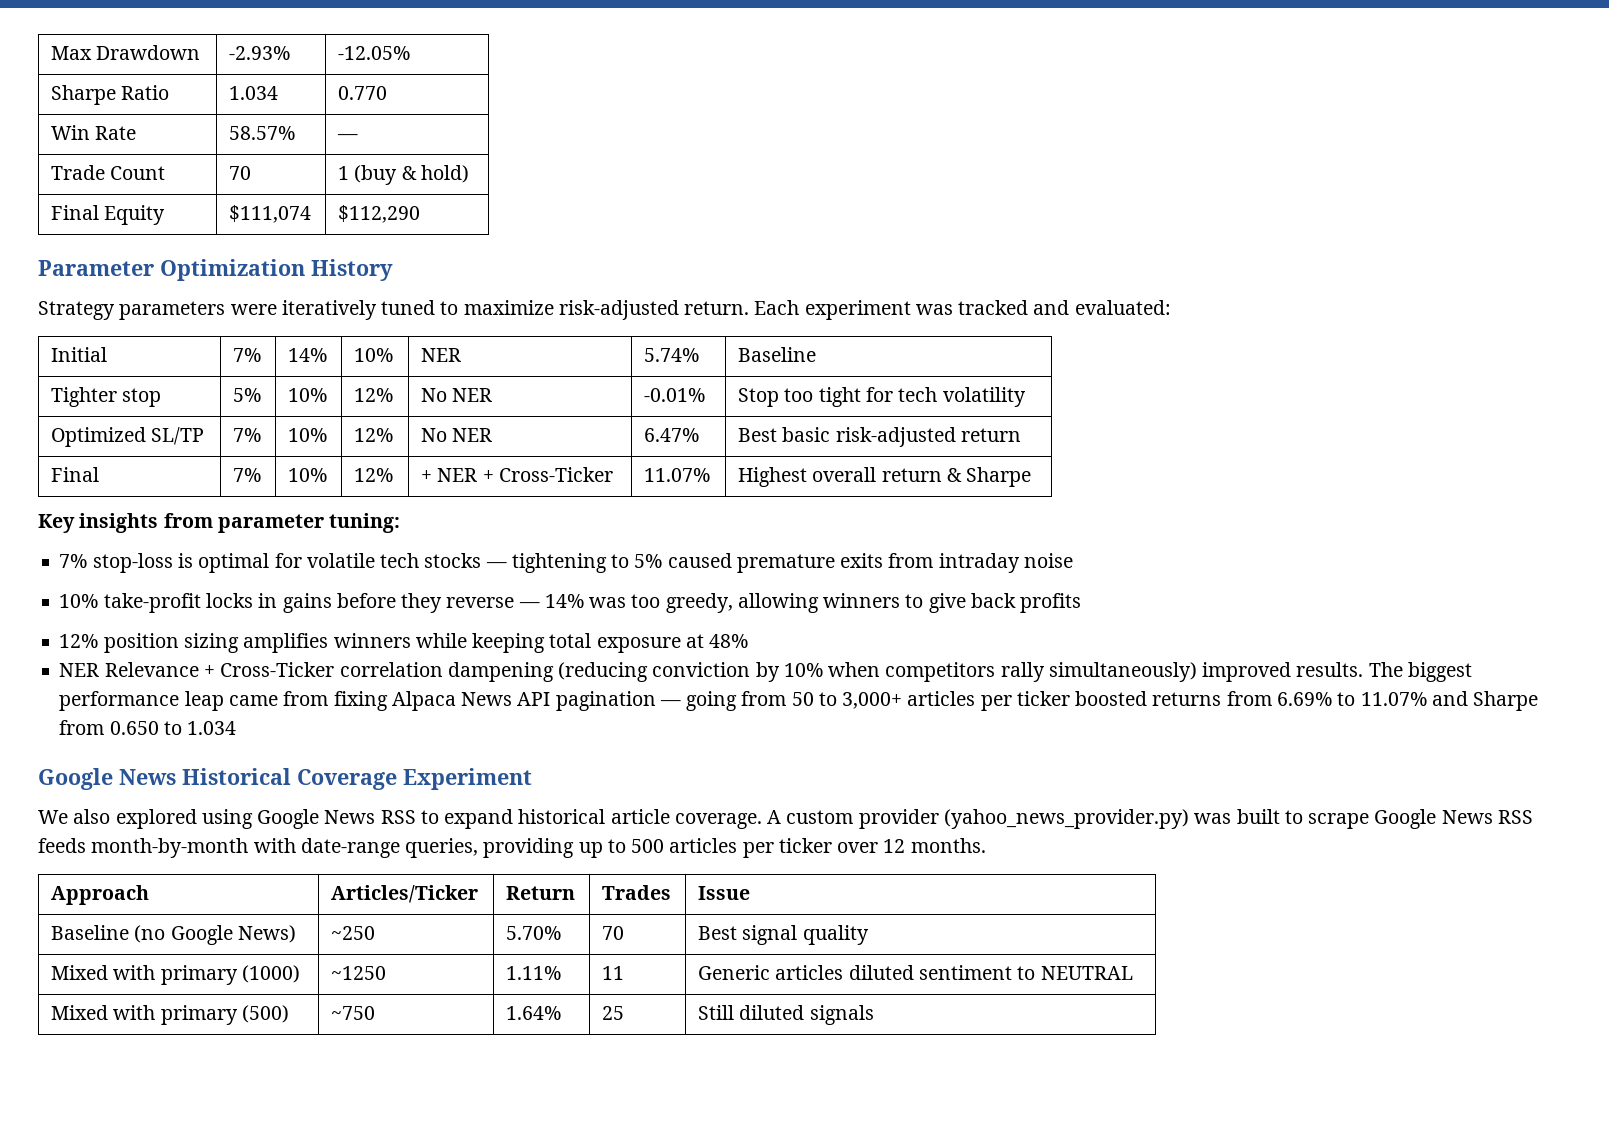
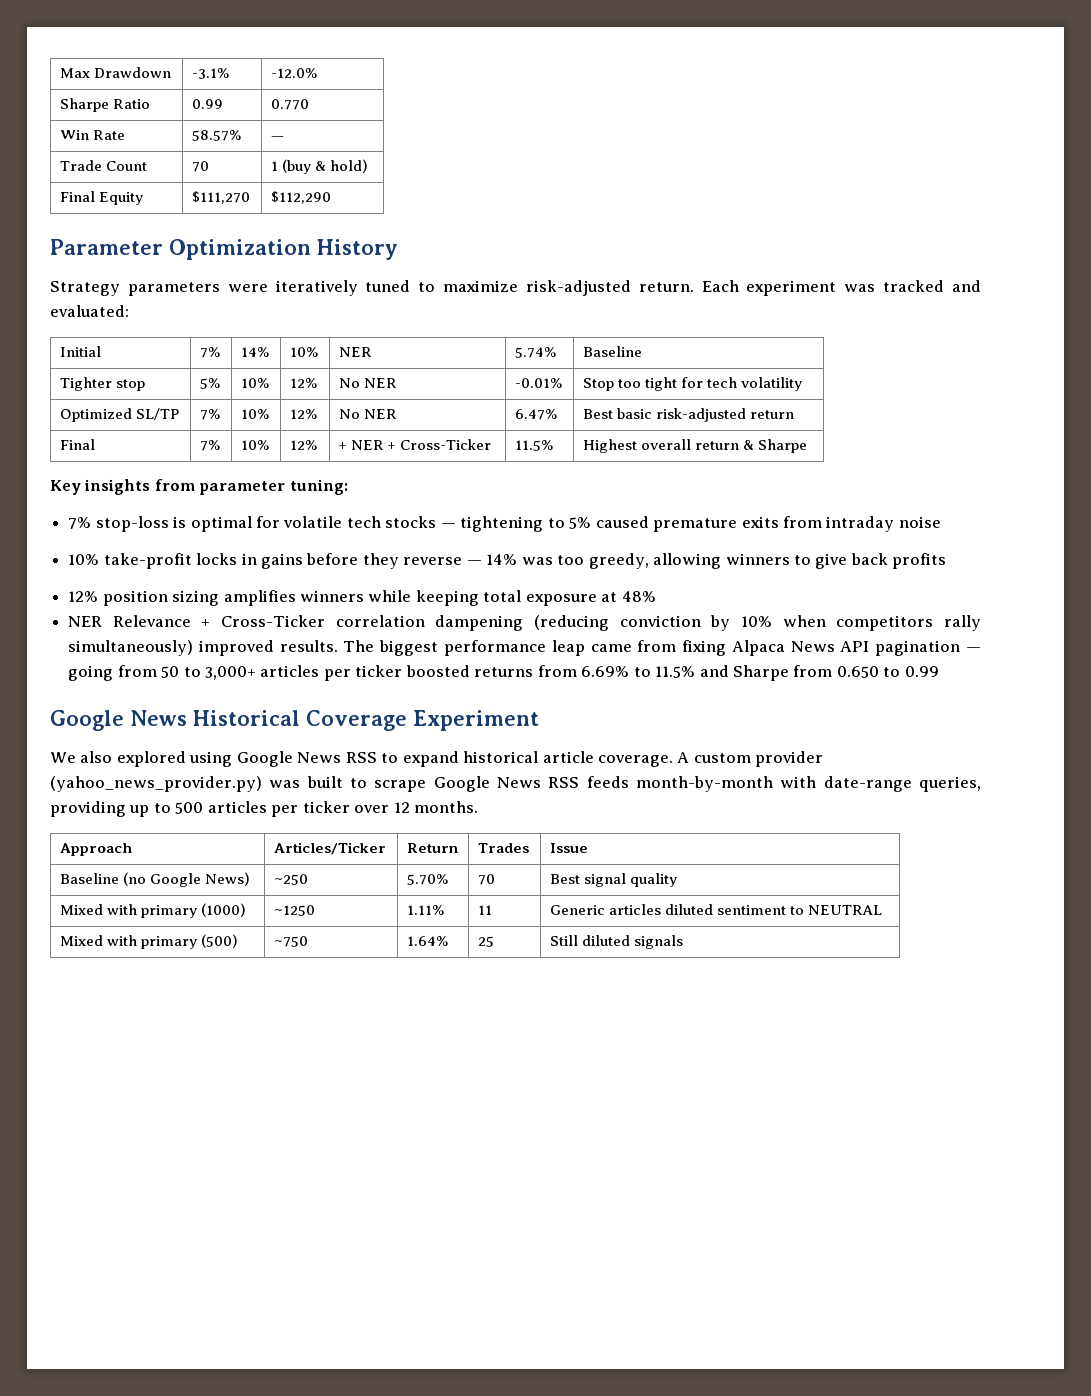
[229,46,291,60] [338,46,411,60] -2.93% | -12.05% -> [191,68,229,79] [270,68,317,78] -3.1% | -12.0%
[229,86,279,100] 1.034 -> [191,99,223,109] 0.99
[229,205,312,223] $111,074 -> [191,191,250,204] $111,270
[644,468,711,482] 11.07% -> [514,440,553,451] 11.5%
[1360,692,1427,706] 11.07% -> [655,666,696,678] 11.5%
[187,721,237,735] 1.034 -> [904,666,939,677] 0.99

